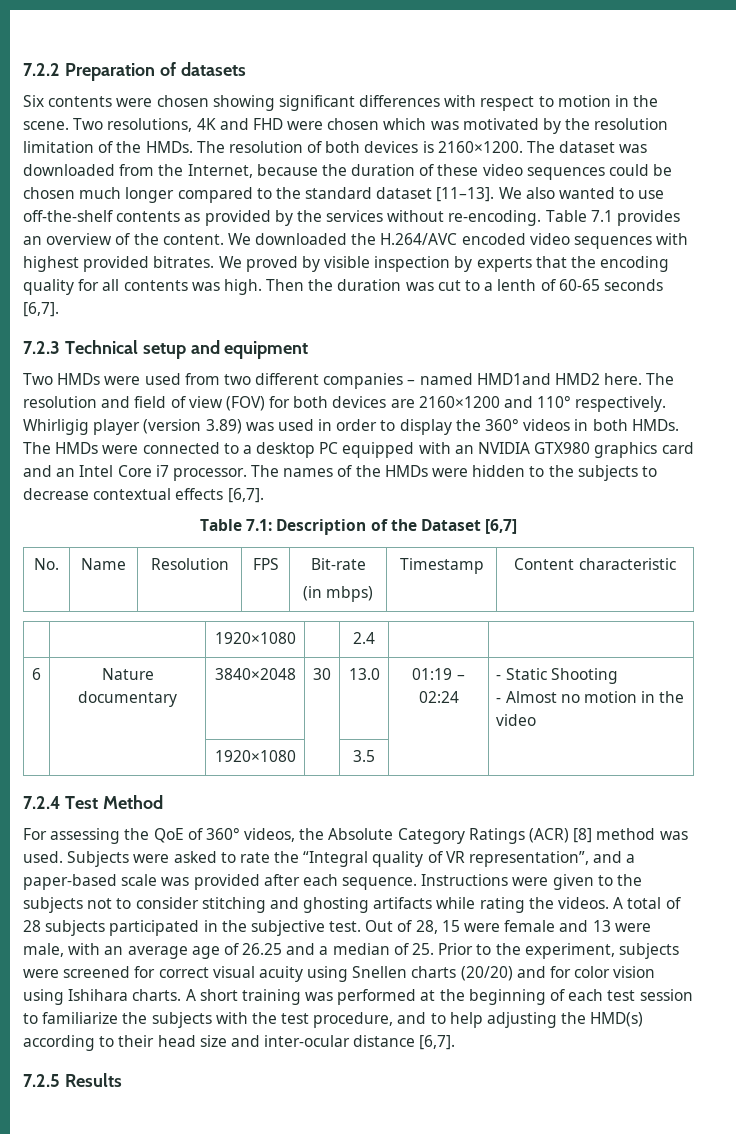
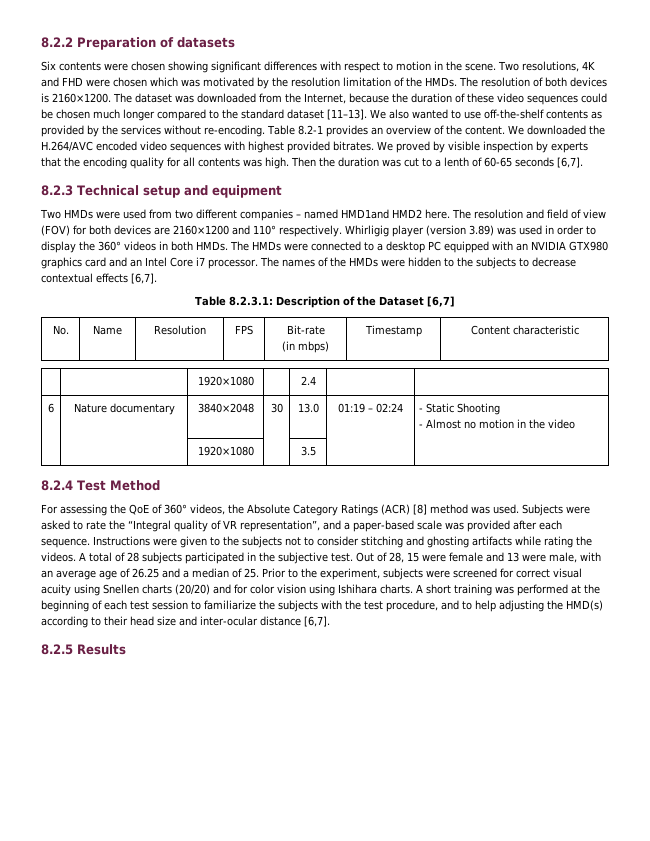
[23,63,60,76] 7.2.2 -> [41,37,73,48] 8.2.2
[590,210,613,222] 7.1 -> [297,125,323,135] 8.2-1
[23,341,60,354] 7.2.3 -> [41,185,73,196] 8.2.3
[246,519,273,531] 7.1: -> [228,296,273,306] 8.2.3.1:
[23,796,60,809] 7.2.4 -> [41,480,73,491] 8.2.4
[23,1074,60,1087] 7.2.5 -> [41,644,73,655] 8.2.5

